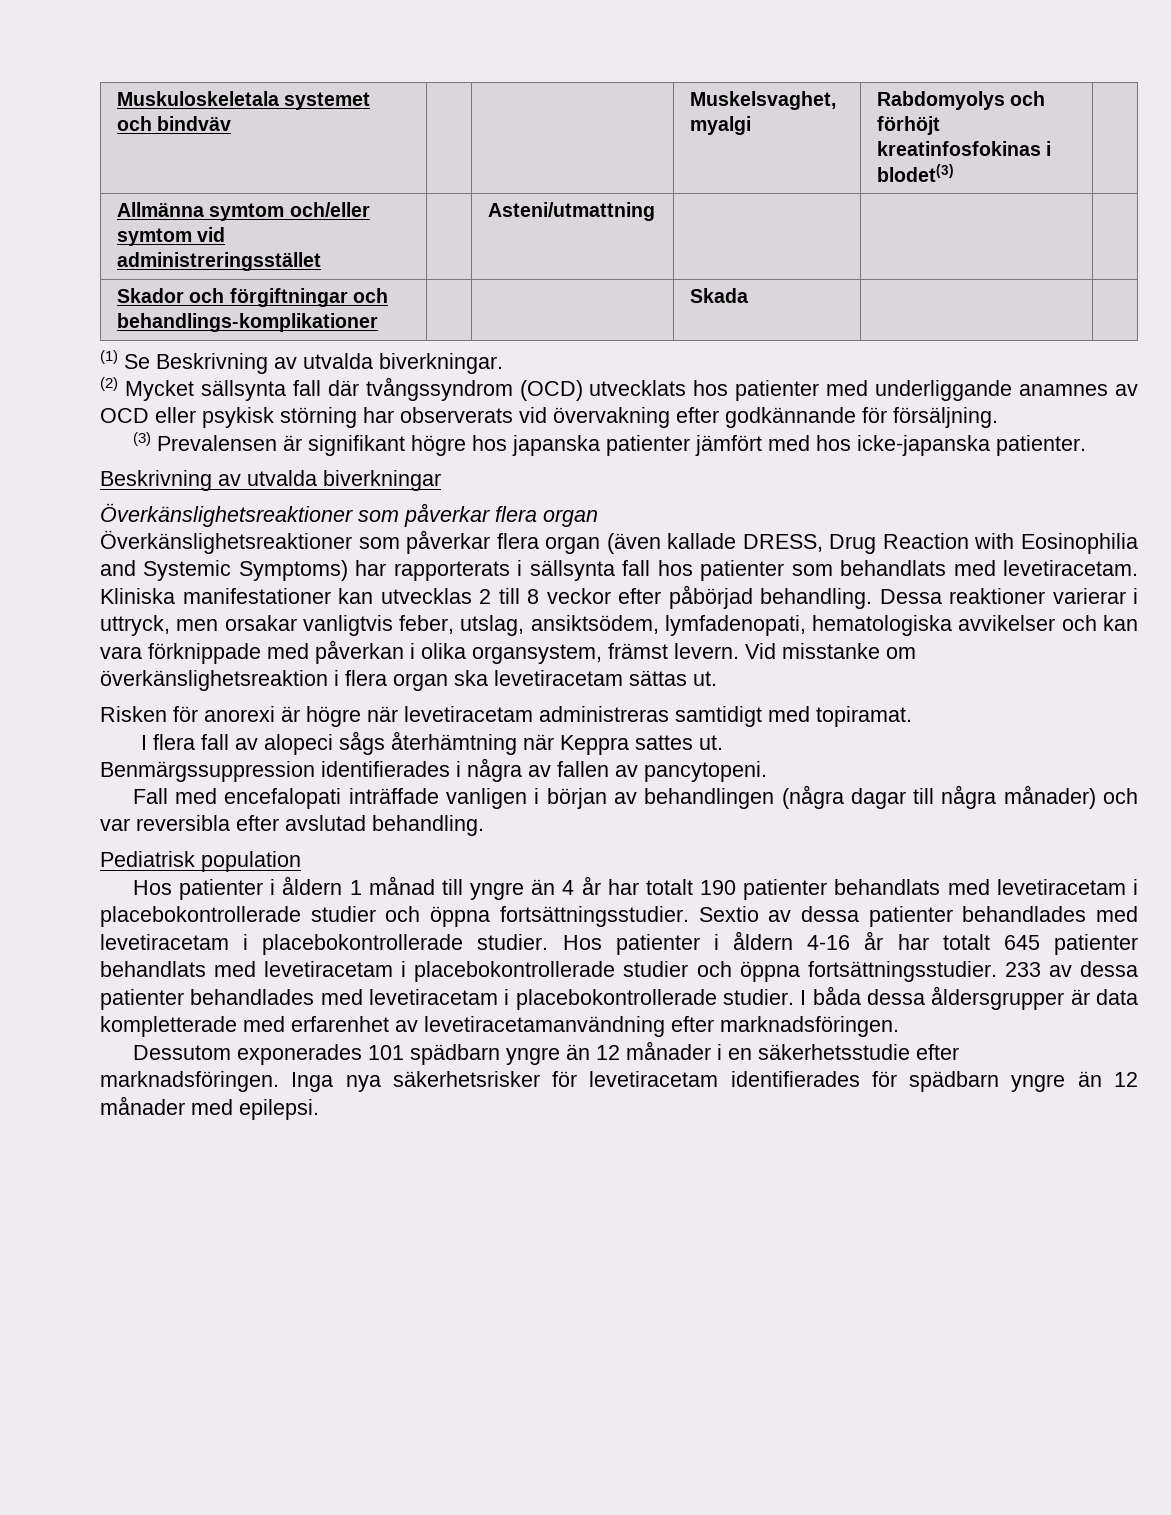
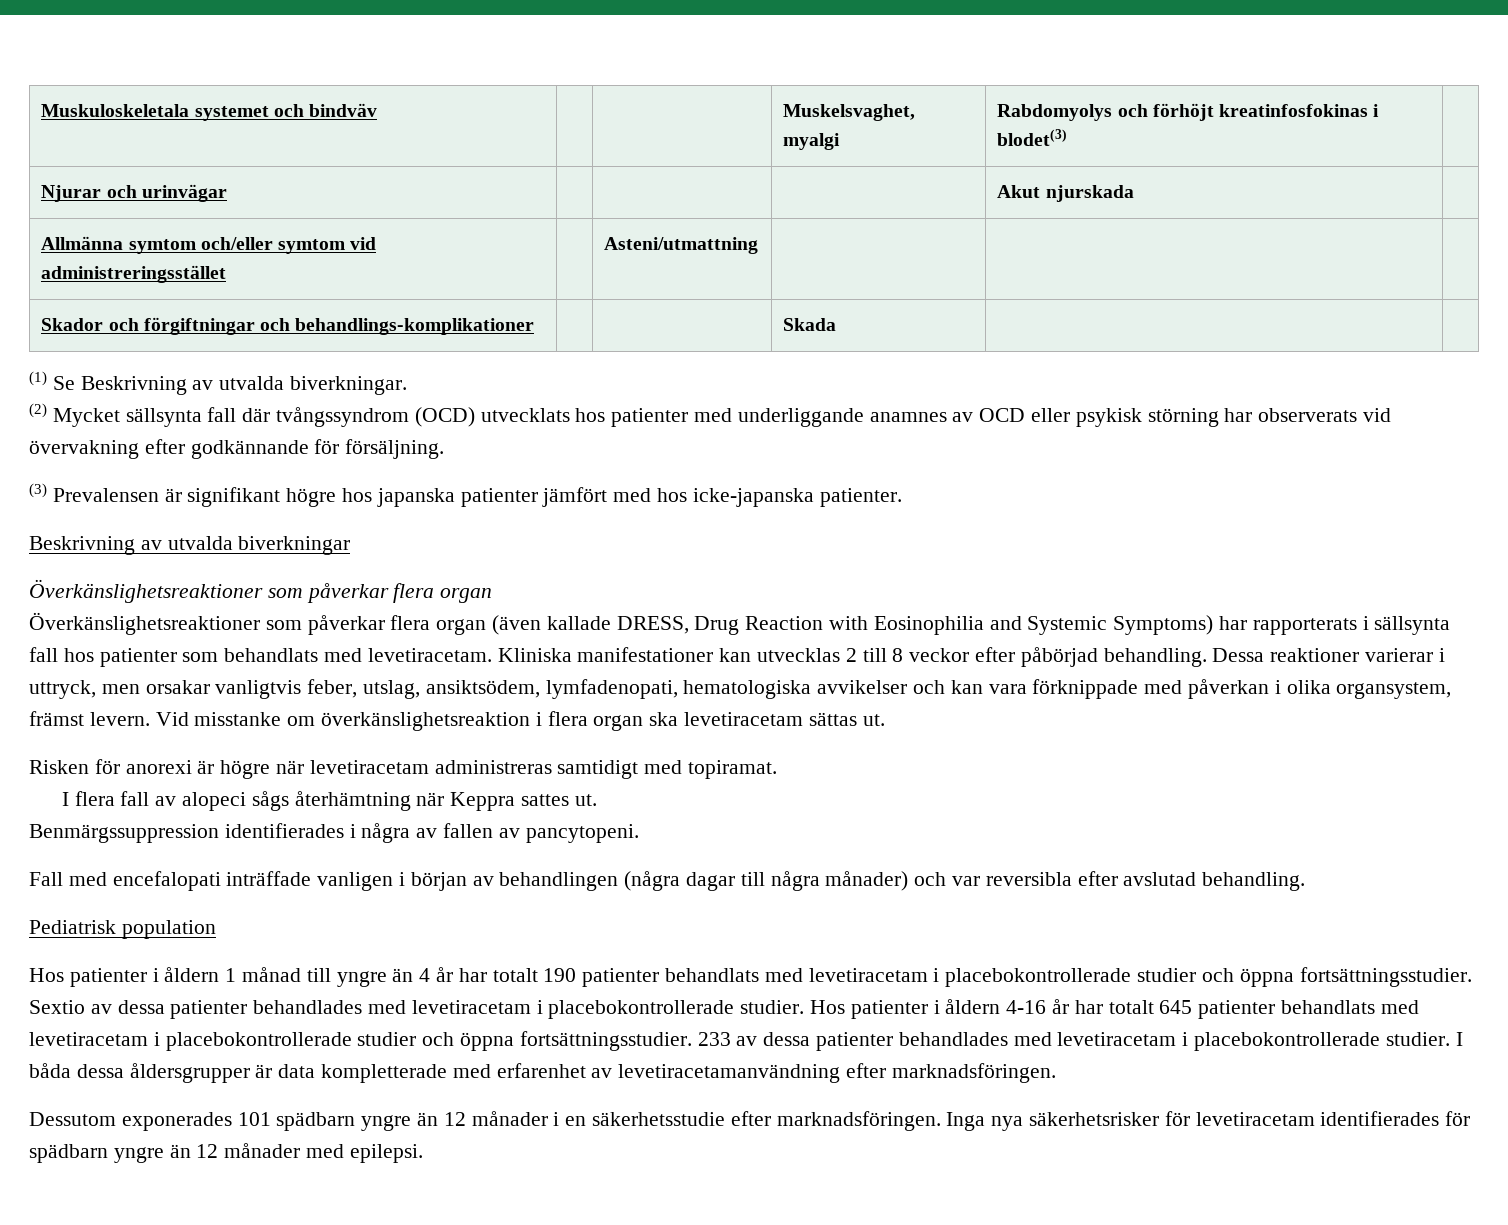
(955, 173) none -> [41,184,227,202] [997,185,1134,202] // Njurar och urinvägar | | | | Akut njurskada |

